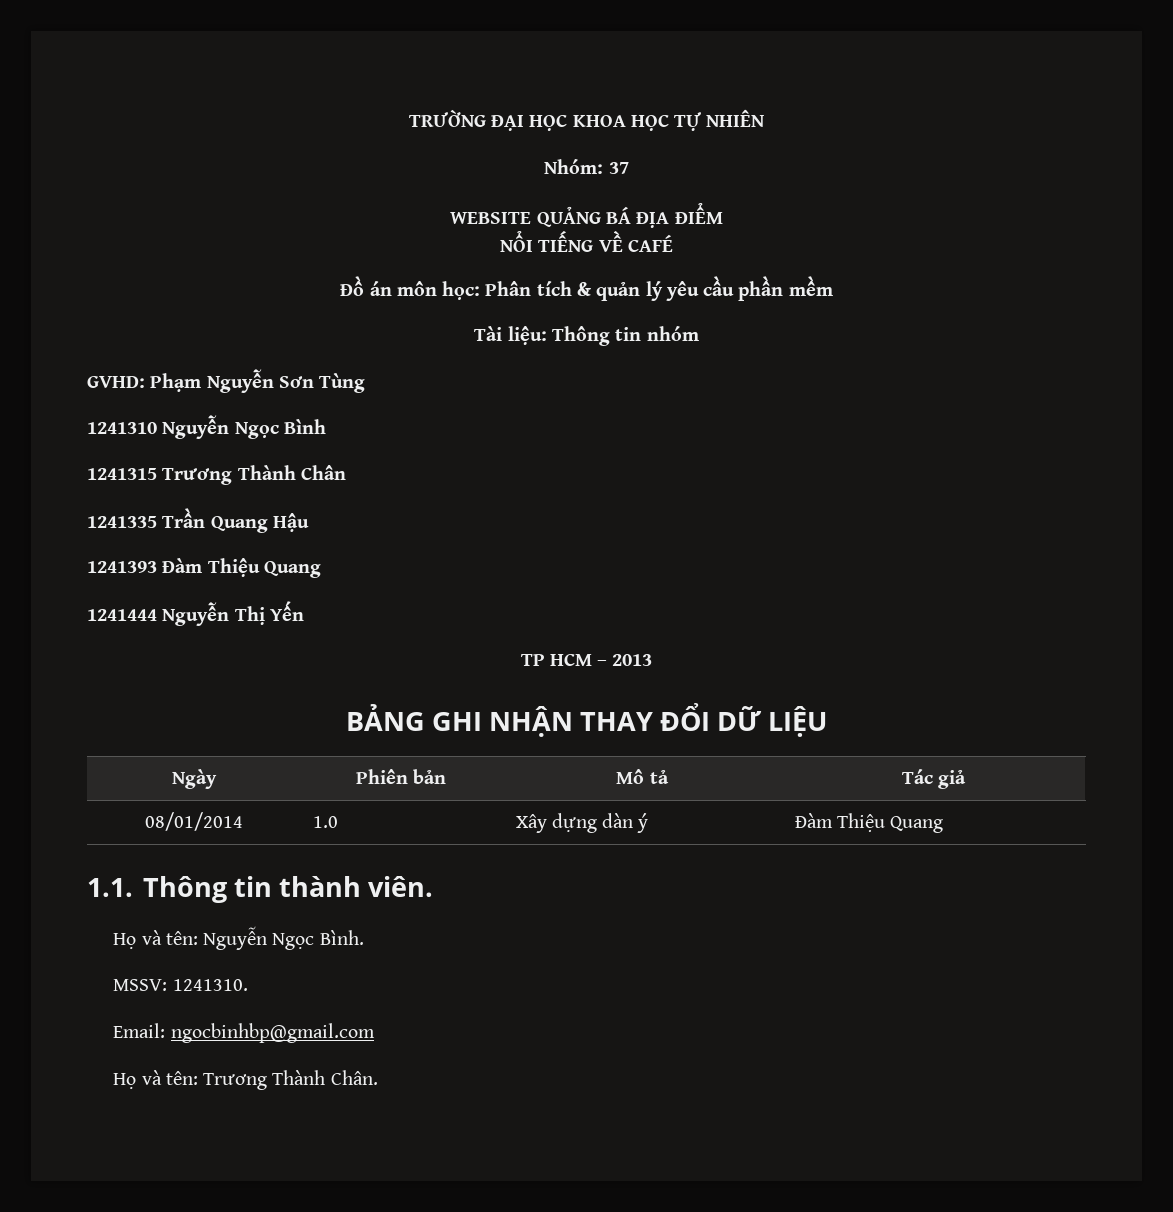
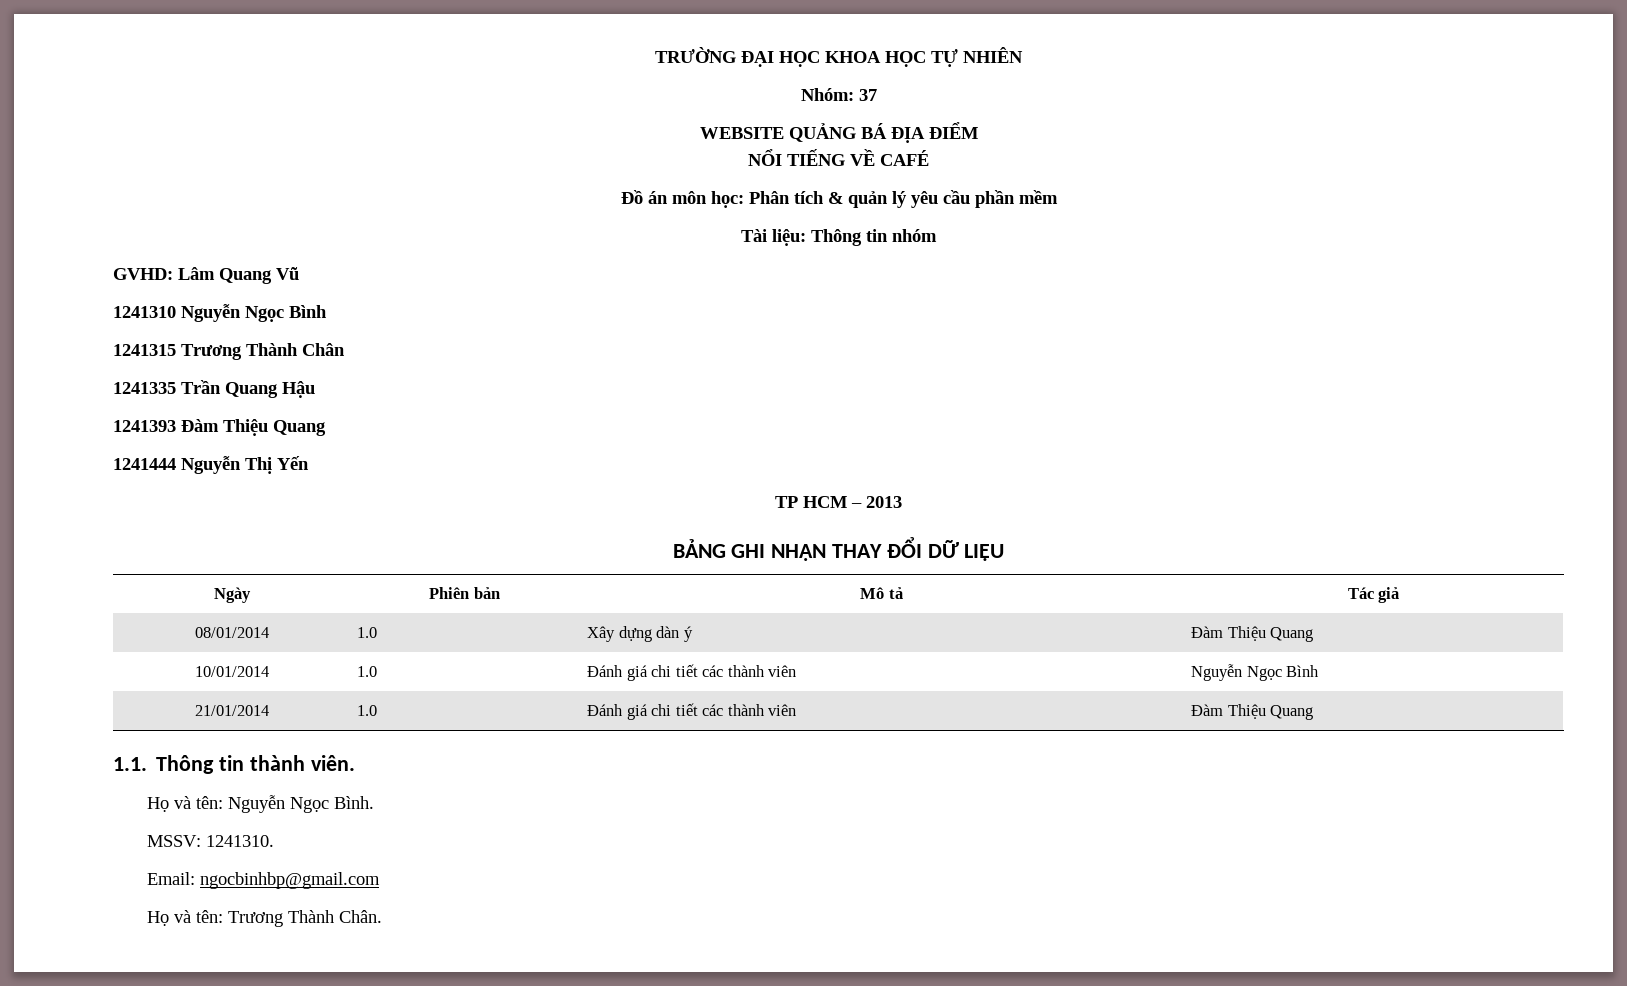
[150,369,366,393] Phạm Nguyễn Sơn Tùng -> [178,267,299,284] Lâm Quang Vũ
(944, 824) none -> [194,666,269,677] [357,666,378,677] [587,664,796,681] [1191,664,1320,681] [194,705,269,716] [357,705,378,716] [587,703,796,720] [1191,704,1314,720] // 10/01/2014 | 1.0 | Đánh giá chi tiết các thành viên | Nguyễn Ngọc Bình // 21/01/2014 | 1.0 | Đánh giá chi tiết các thành viên | Đàm Thiệu Quang

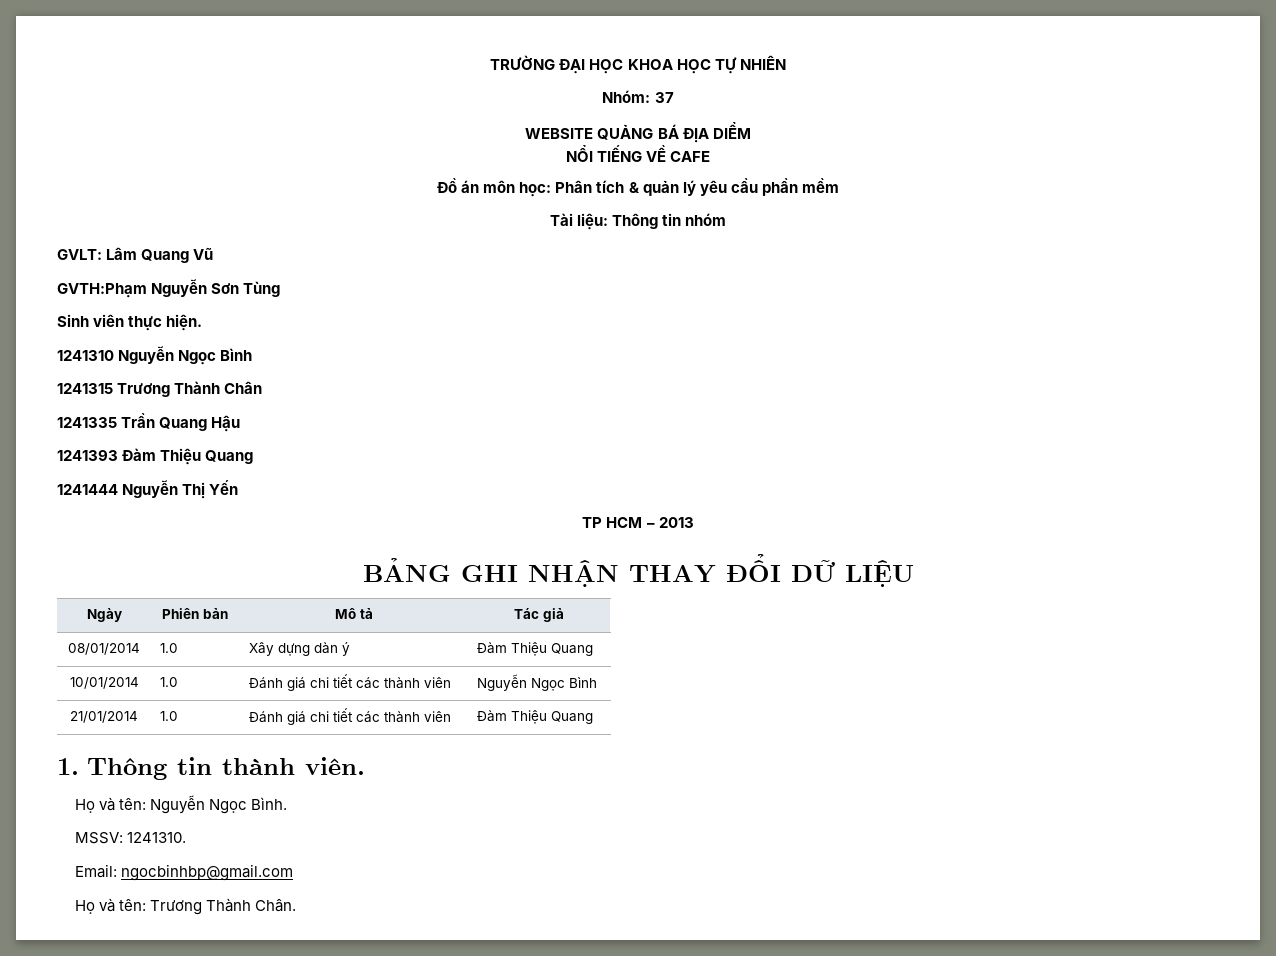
[928,122,978,139] ĐIỂM -> [712,122,751,139] DIỂM
[880,150,929,166] CAFÉ -> [670,151,711,162] CAFE
[113,268,173,280] GVHD: -> [57,249,102,260] GVLT:
(299, 273) none -> [57,279,281,298] [57,314,203,331] // GVTH:Phạm Nguyễn Sơn Tùng // Sinh viên thực hiện.
[113,757,147,771] 1.1. -> [57,758,79,775] 1.

